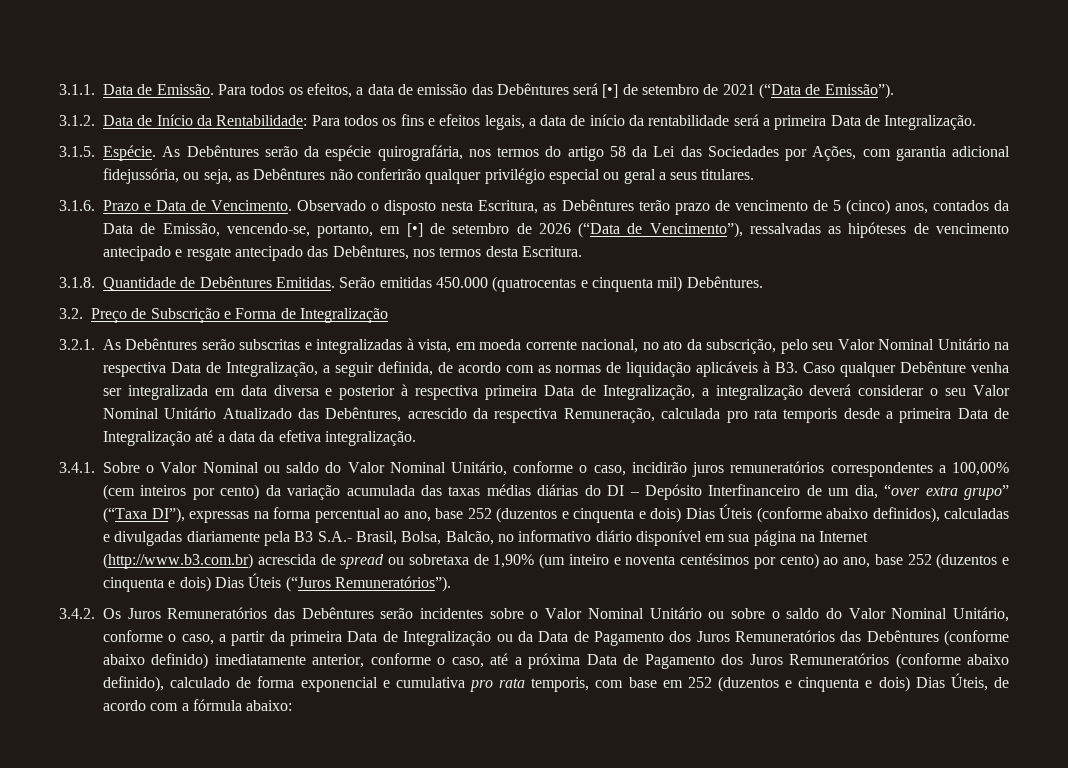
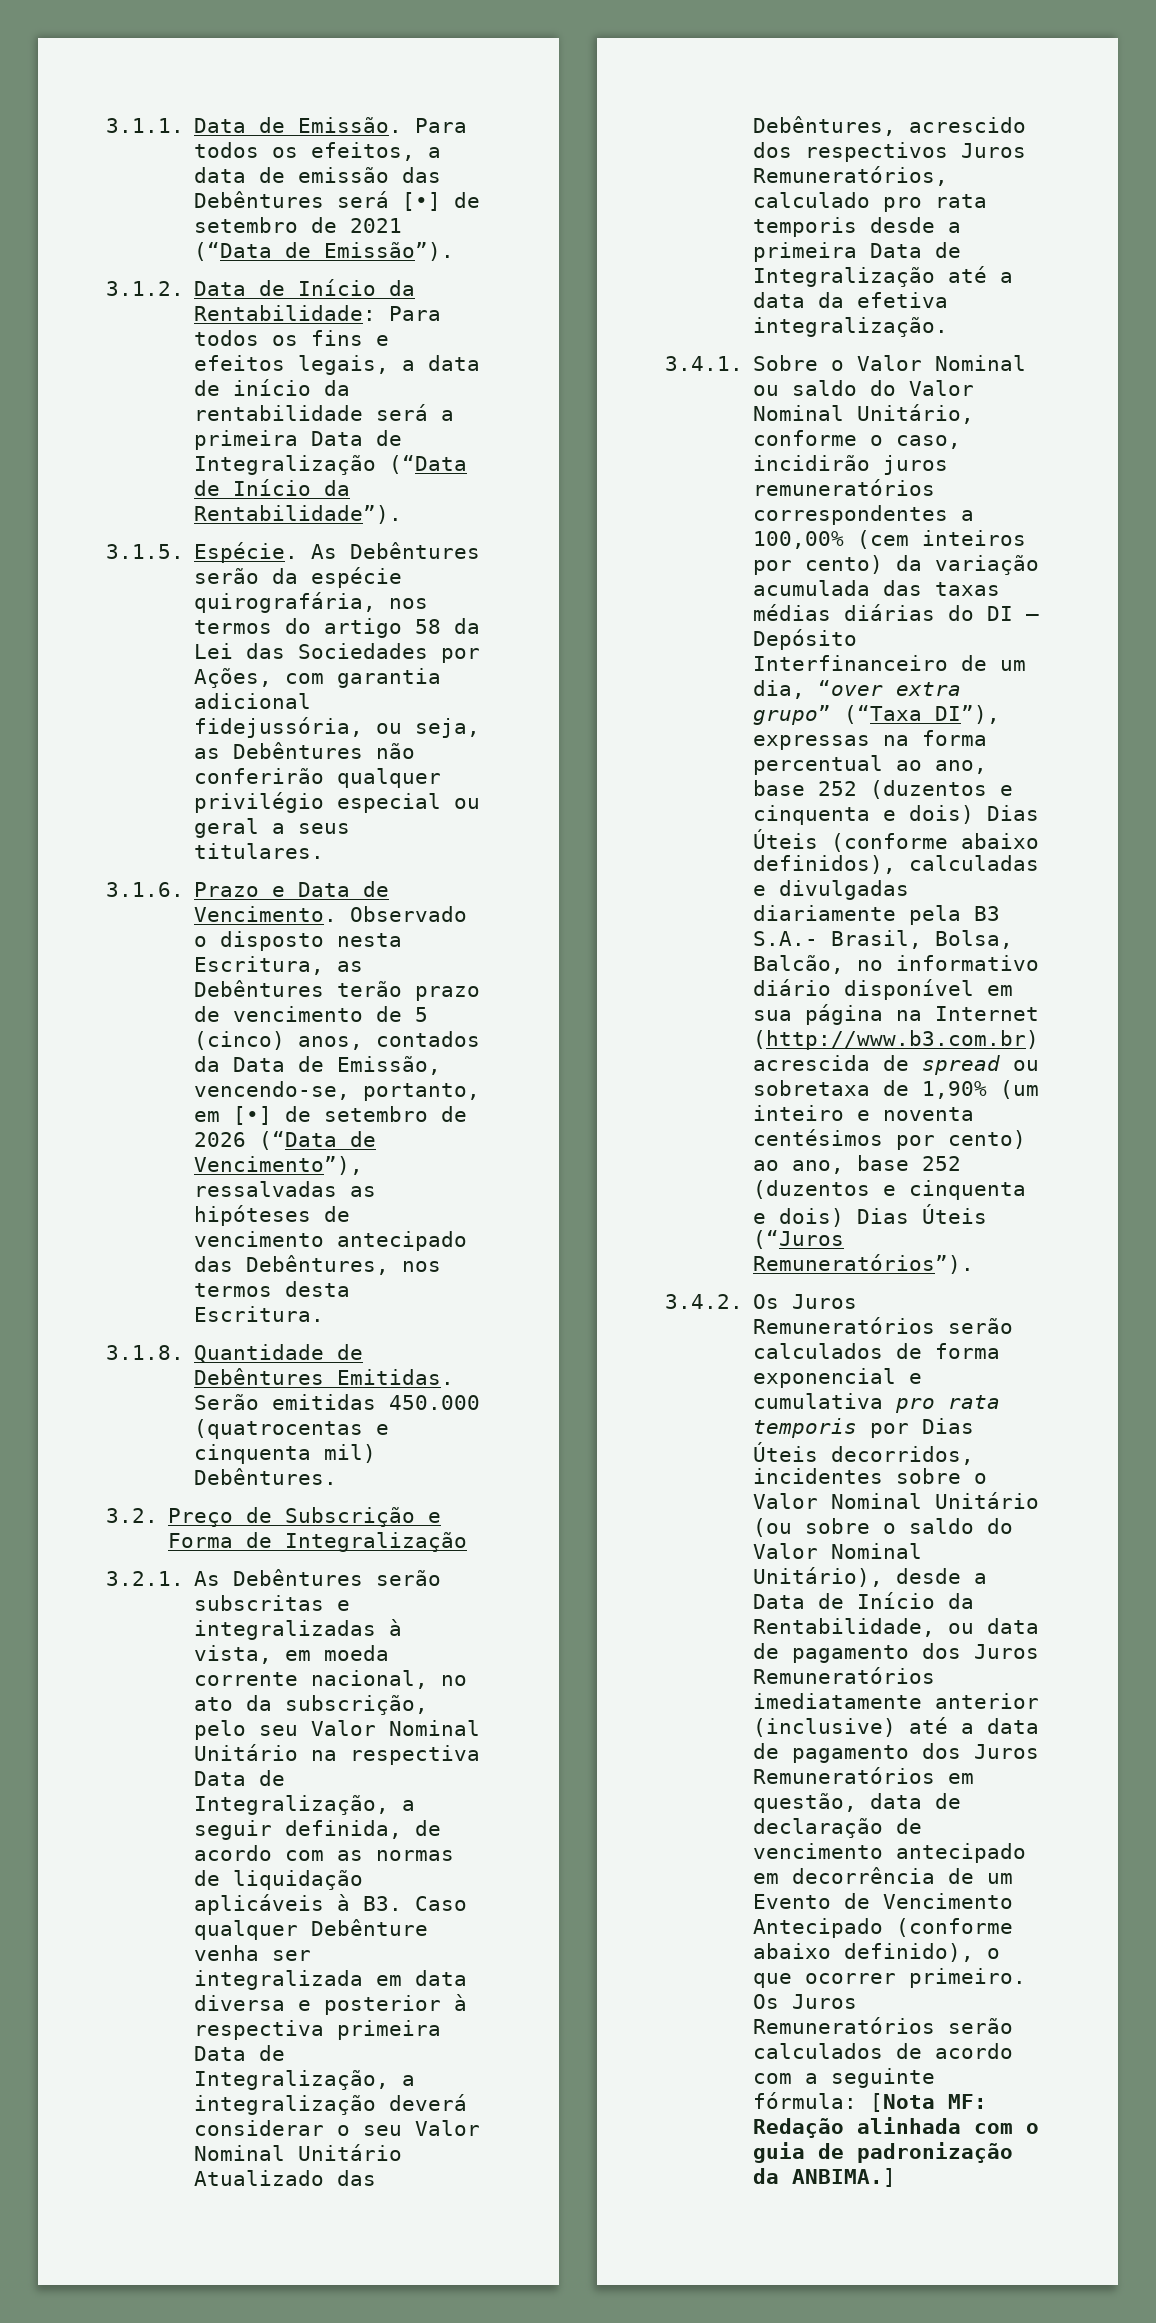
[884,115,977,130] Integralização. -> [194,455,468,475] [194,479,351,496] [194,505,403,524] Integralização (“Data de Início da Rentabilidade”).
[175,246,303,261] e resgate antecipado -> (468, 1241) none
[473,408,721,423] da respectiva Remuneração, calculada -> [753,142,1027,162] [753,166,949,186] [753,192,871,208] dos respectivos Juros Remuneratórios, calculado
[274,607,1010,622] [103,630,1010,646] [103,653,1010,669] [103,676,231,692] das Debêntures serão incidentes sobre o Valor Nominal Unitário ou sobre o saldo do Valor Nominal Unitário, conforme o caso, a partir da primeira Data de Integralização ou da Data de Pagamento dos Juros Remuneratórios das Debêntures (conforme abaixo definido) imediatamente anterior, conforme o caso, até a próxima Data de Pagamento dos Juros Remuneratórios (conforme abaixo definido), calculado -> [948,1318,1014,1334] [753,1343,884,1359] serão calculados
[531,673,1009,692] [103,699,293,711] temporis, com base em 252 (duzentos e cinquenta e dois) Dias Úteis, de acordo com a fórmula abaixo: -> [753,1418,975,1438] [753,1442,975,1465] [753,1468,988,1484] [753,1492,1040,1509] [753,1518,1014,1537] [753,1543,923,1559] [753,1567,988,1587] [753,1592,975,1609] [753,1618,1040,1637] [753,1643,1040,1663] [753,1667,936,1684] [753,1693,1040,1709] [753,1717,1040,1737] [753,1743,1040,1763] [753,1767,975,1784] [753,1793,962,1813] [753,1818,923,1838] [753,1843,1027,1863] [753,1867,1014,1884] [753,1893,1014,1909] [753,1918,1014,1938] [753,1943,1001,1962] [753,1968,1027,1988] [753,1994,858,2009] [753,2017,1014,2034] [753,2043,1014,2059] [753,2068,936,2088] [753,2092,988,2112] [753,2117,1040,2138] [753,2142,1014,2163] [753,2168,897,2187] temporis por Dias Úteis decorridos, incidentes sobre o Valor Nominal Unitário (ou sobre o saldo do Valor Nominal Unitário), desde a Data de Início da Rentabilidade, ou data de pagamento dos Juros Remuneratórios imediatamente anterior (inclusive) até a data de pagamento dos Juros Remuneratórios em questão, data de declaração de vencimento antecipado em decorrência de um Evento de Vencimento Antecipado (conforme abaixo definido), o que ocorrer primeiro. Os Juros Remuneratórios serão calculados de acordo com a seguinte fórmula: [Nota MF: Redação alinhada com o guia de padronização da ANBIMA.]

